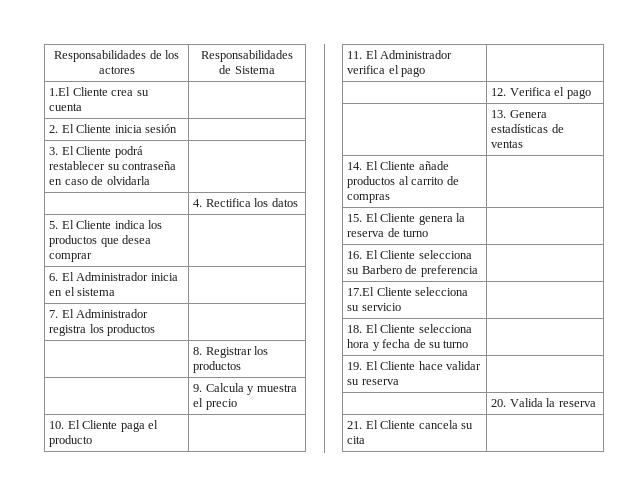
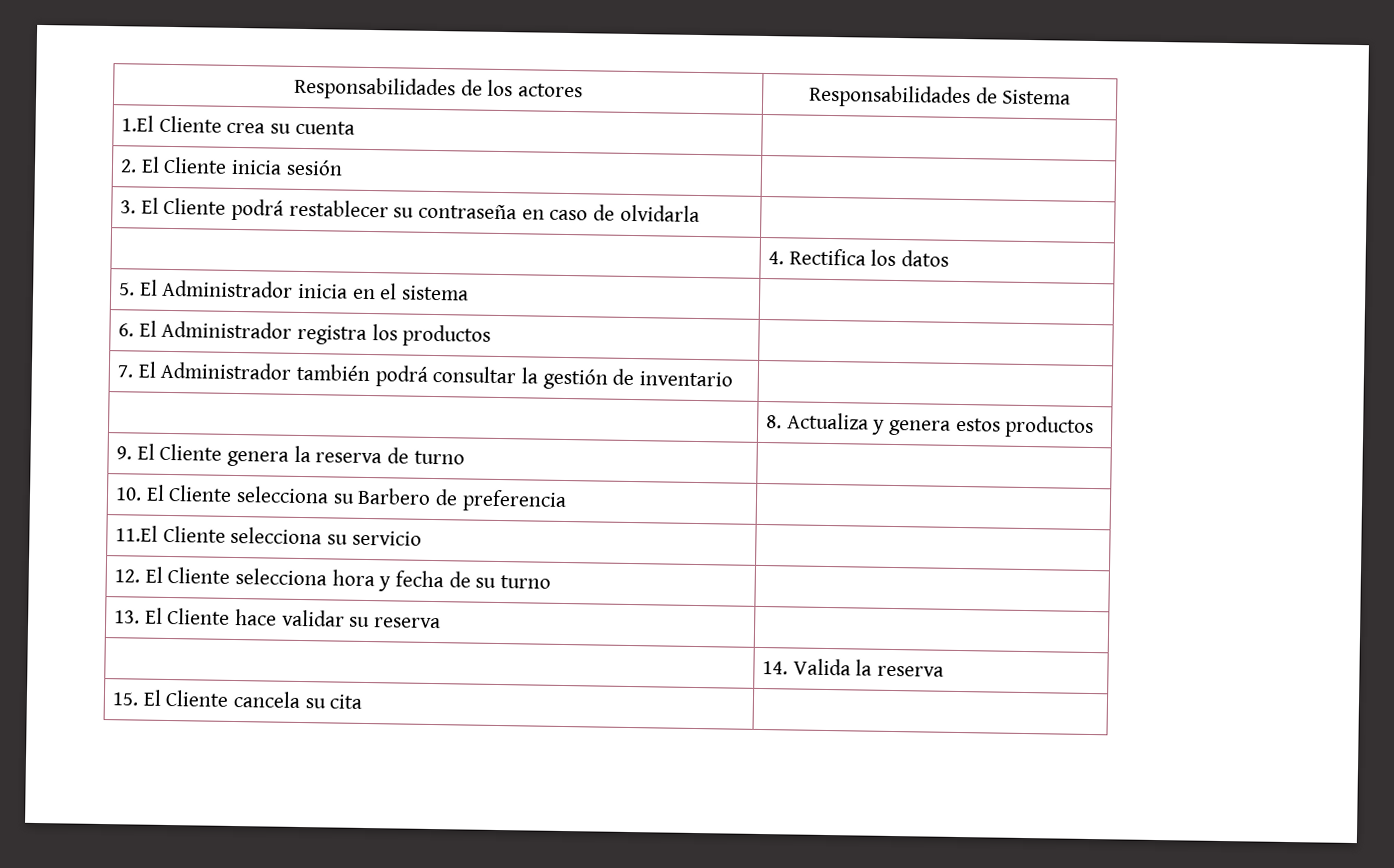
[76,220,162,229] [49,235,152,247] [49,253,93,262] [49,272,74,281] Cliente indica los productos que desea comprar | // 6. El -> (158, 287) none
[49,310,59,318] 7. -> [117,323,134,337] 6.
[193,346,269,358] [193,361,242,373] [193,383,297,395] [193,398,237,410] [49,420,158,432] [49,435,93,447] [347,50,453,59] [347,65,426,77] [491,87,591,99] [491,110,547,118] [491,124,564,133] [491,140,524,148] [347,161,449,170] [347,176,459,188] [347,194,391,203] [347,214,363,222] | 8. Registrar los productos // | 9. Calcula y muestra el precio // 10. El Cliente paga el producto | // 11. El Administrador verifica el pago | // | 12. Verifica el pago // | 13. Genera estadísticas de ventas // 14. El Cliente añade productos al carrito de compras | // 15. -> [116,361,734,390] [765,412,1095,439] [115,446,132,460] 7. El Administrador también podrá consultar la gestión de inventario | // | 8. Actualiza y genera estos productos // 9.
[347,251,363,259] 16. -> [114,487,142,501] 10.
[347,287,375,296] 17.El -> [114,525,158,542] 11.El
[347,325,363,333] 18. -> [113,569,140,583] 12.
[347,362,363,370] 19. -> [113,610,140,624] 13.
[491,399,507,407] 20. -> [761,661,788,675] 14.
[347,421,363,429] 21. -> [111,692,139,706] 15.

